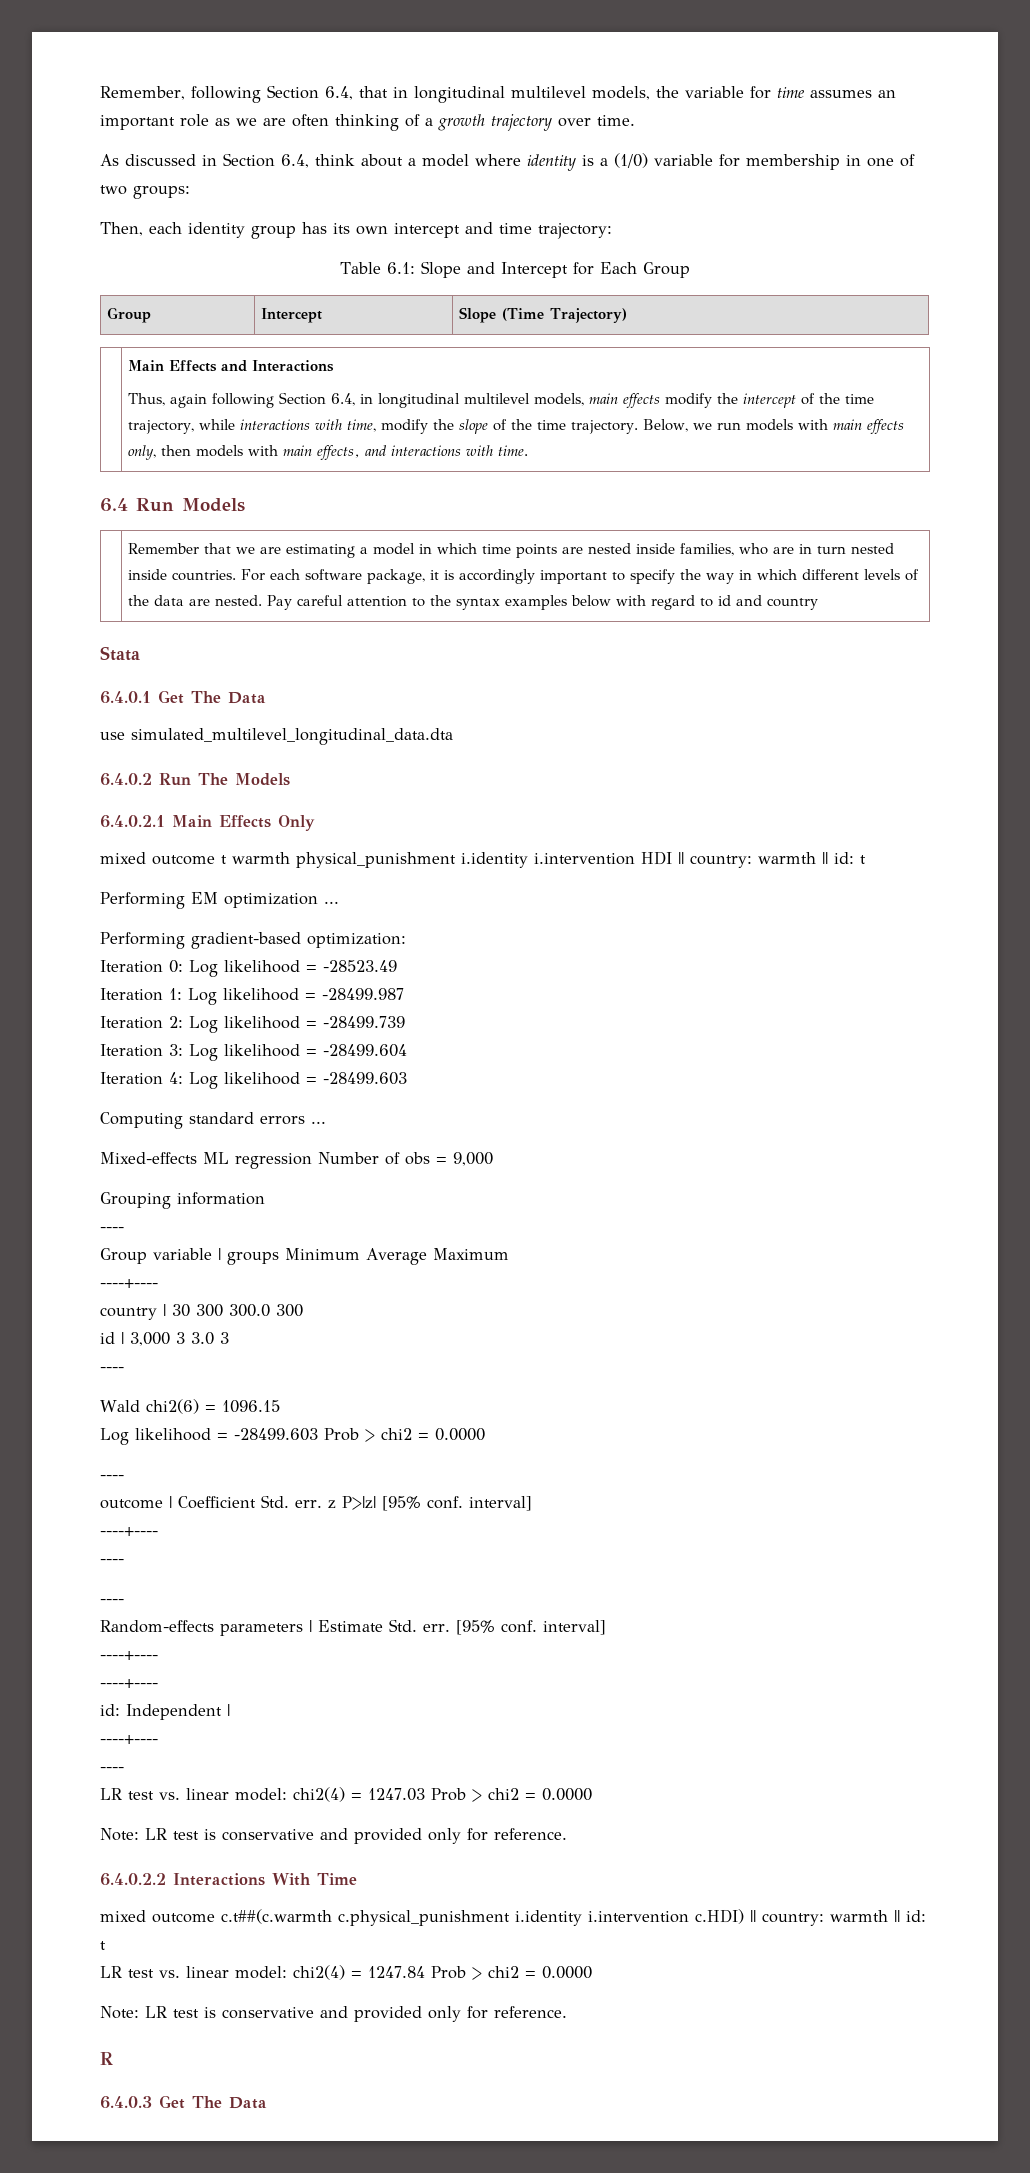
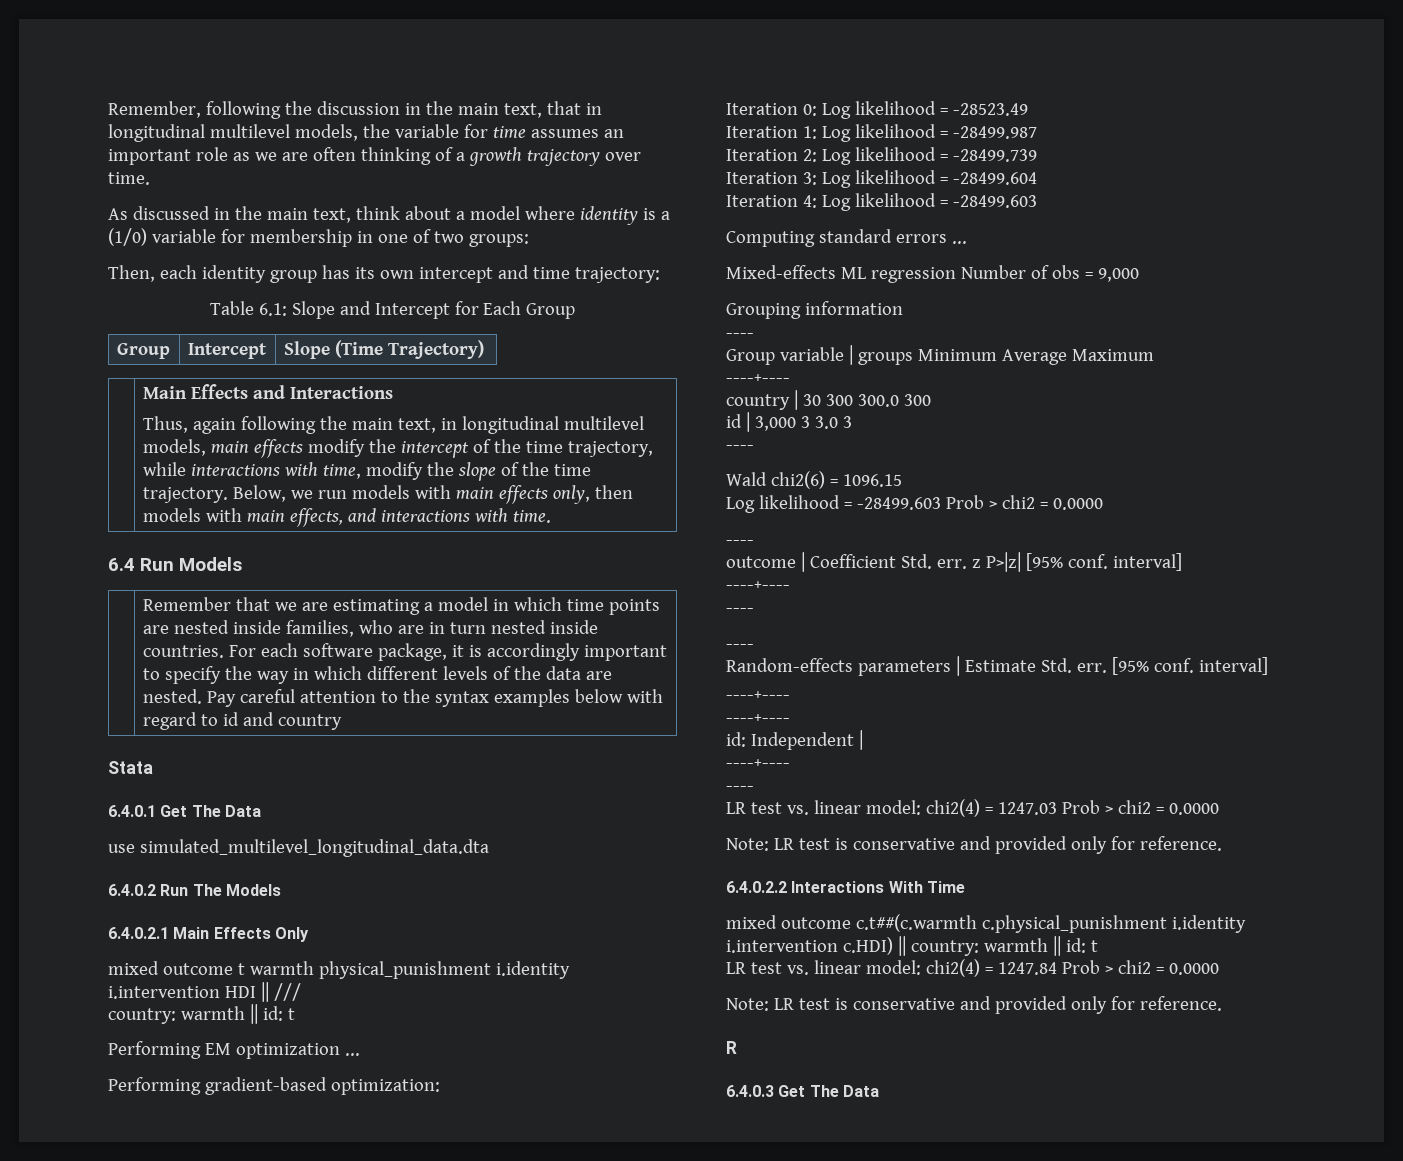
[267,85,353,100] Section 6.4, -> [284,101,542,118] the discussion in the main text,
[223,153,309,168] Section 6.4, -> [234,206,351,223] the main text,
[278,392,355,406] Section 6.4, -> [319,416,436,433] the main text,
(684, 858) none -> [273,983,301,1001] /// //

